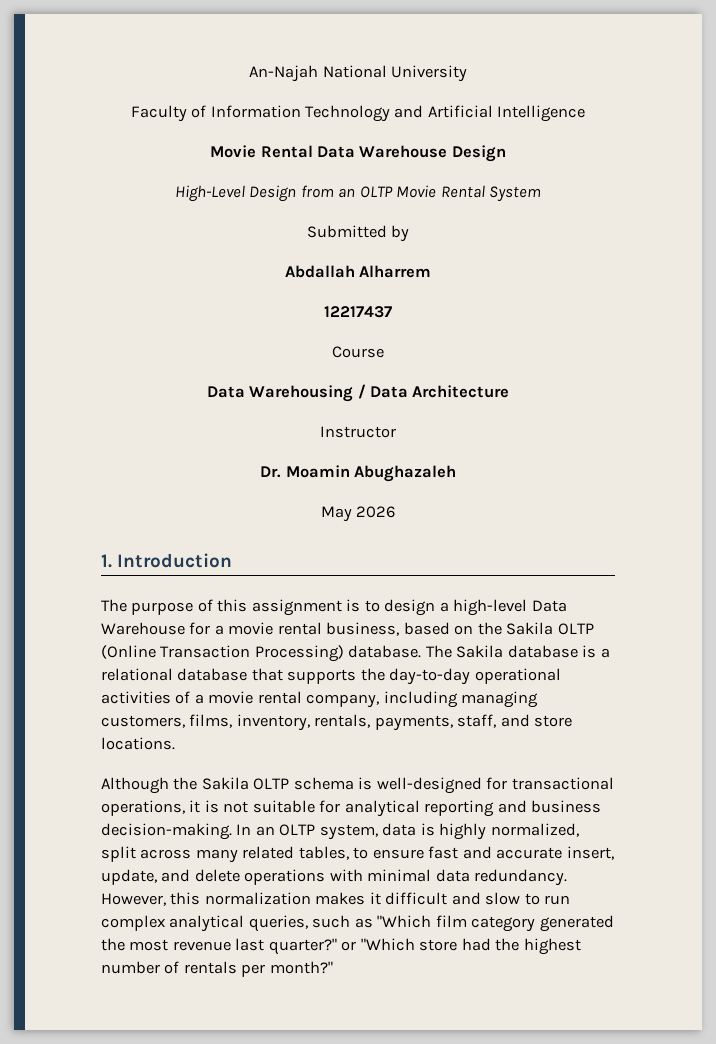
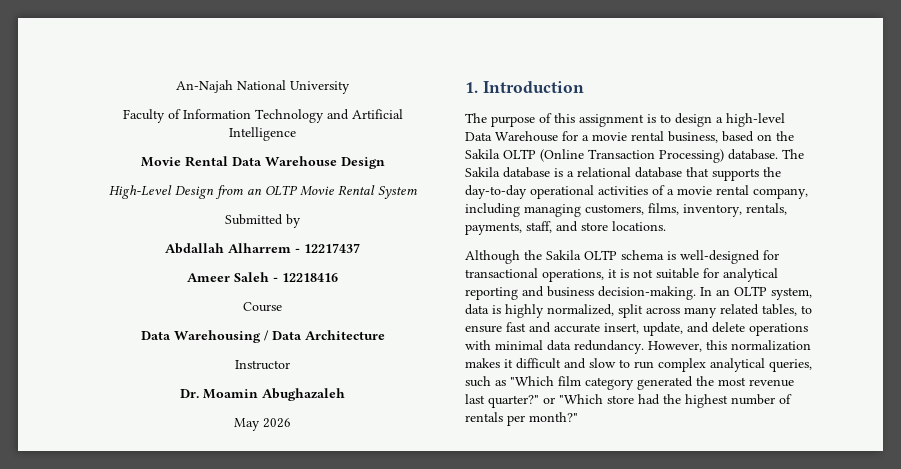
[324,306,392,318] // 12217437 -> [295,243,360,253] [187,272,338,282] - 12217437 // Ameer Saleh - 12218416

